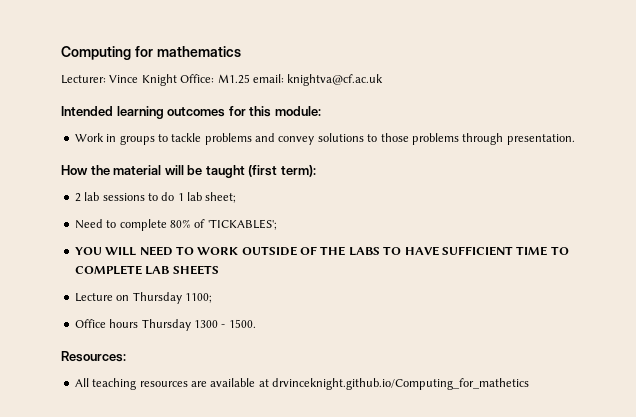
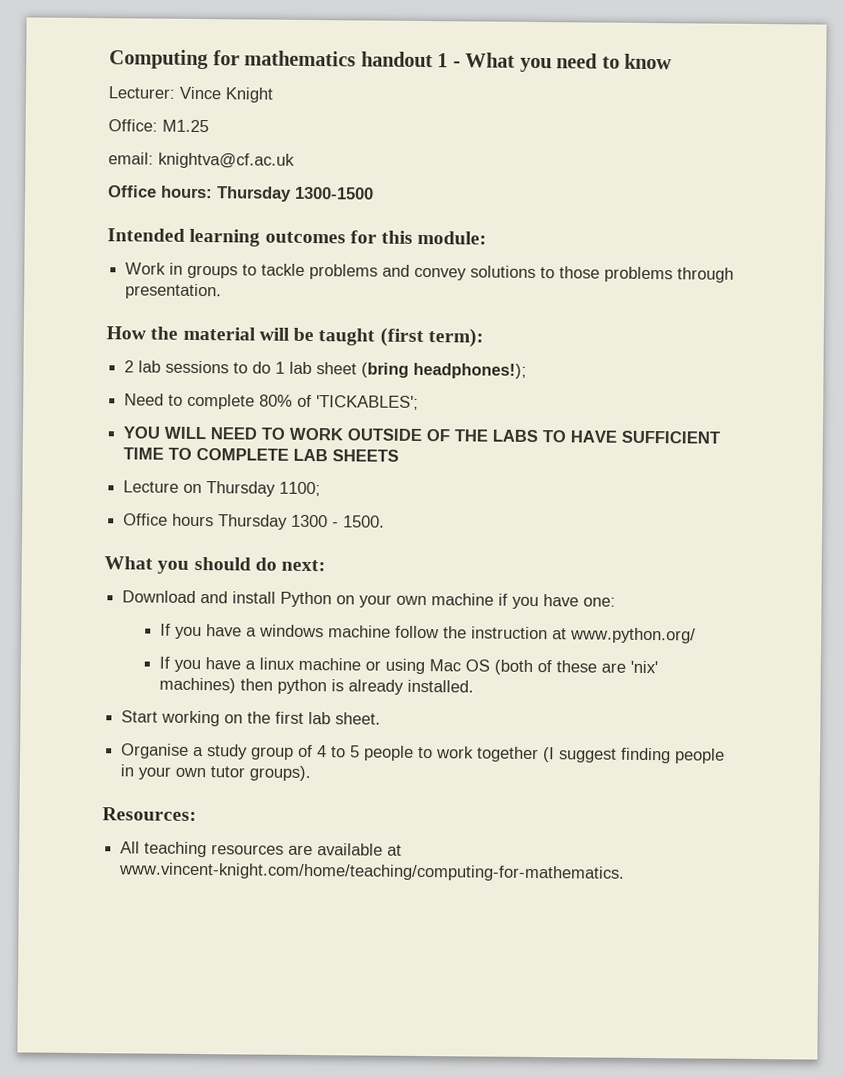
(241, 51) none -> [360,51,673,73] handout 1 - What you need to know
(177, 80) none -> (274, 95) //
(250, 79) none -> (209, 126) //
(384, 80) none -> [108,185,374,202] // Office hours: Thursday 1300-1500
[205,192,237,203] sheet; -> [316,362,528,379] sheet (bring headphones!);
(256, 323) none -> [104,556,327,574] [122,590,617,610] [159,623,696,644] [158,656,658,675] [158,677,474,695] [121,710,382,727] [121,743,726,764] [120,764,312,782] // What you should do next: // Download and install Python on your own machine if you have one: // If you have a windows machine follow the instruction at www.python.org/ // If you have a linux machine or using Mac OS (both of these are 'nix' machines) then python is already installed. // Start working on the first lab sheet. // Organise a study group of 4 to 5 people to work together (I suggest finding people in your own tutor groups).
[272,378,529,390] drvinceknight.github.io/Computing_for_mathetics -> [118,862,626,882] www.vincent-knight.com/home/teaching/computing-for-mathematics.

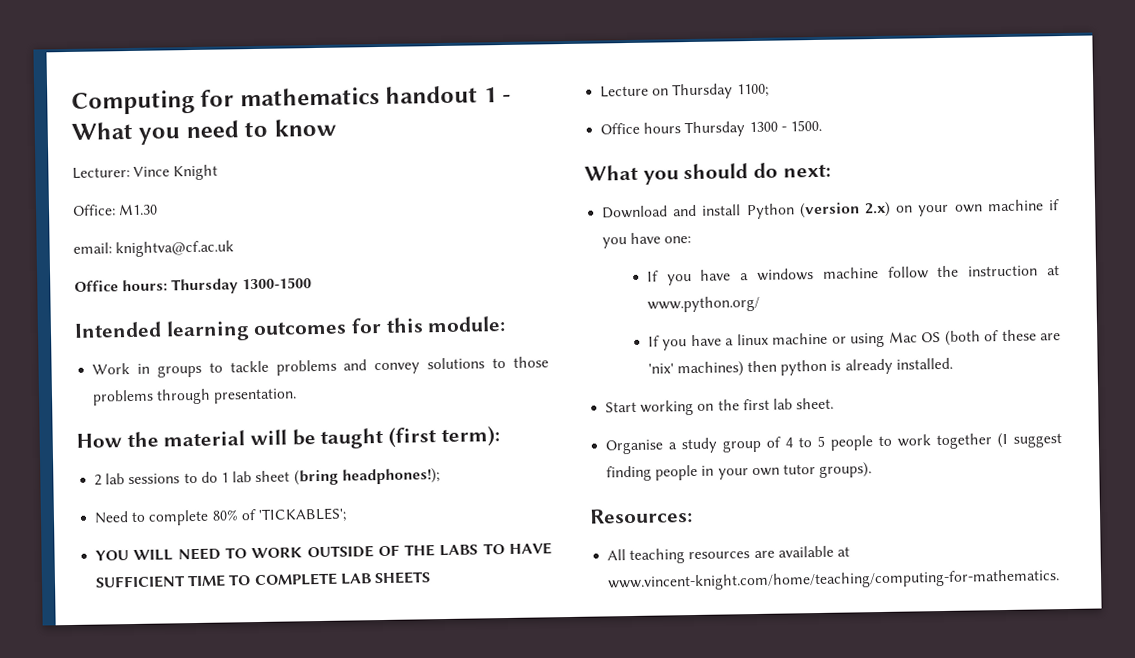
[162,119,209,133] M1.25 -> [118,203,159,216] M1.30
(333, 599) none -> [799,201,892,219] (version 2.x)

